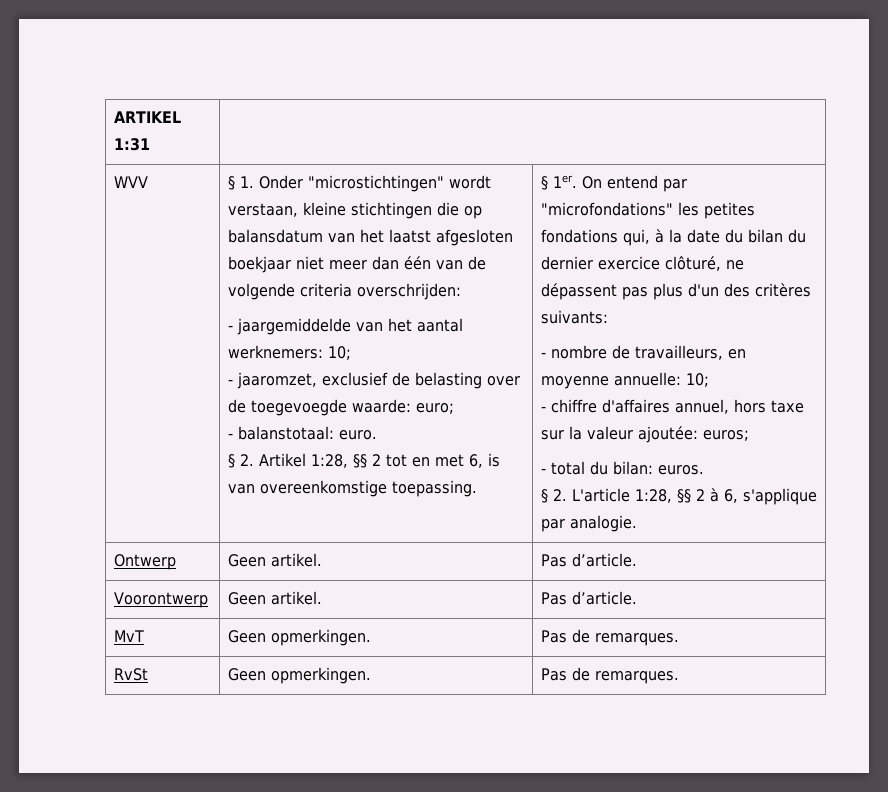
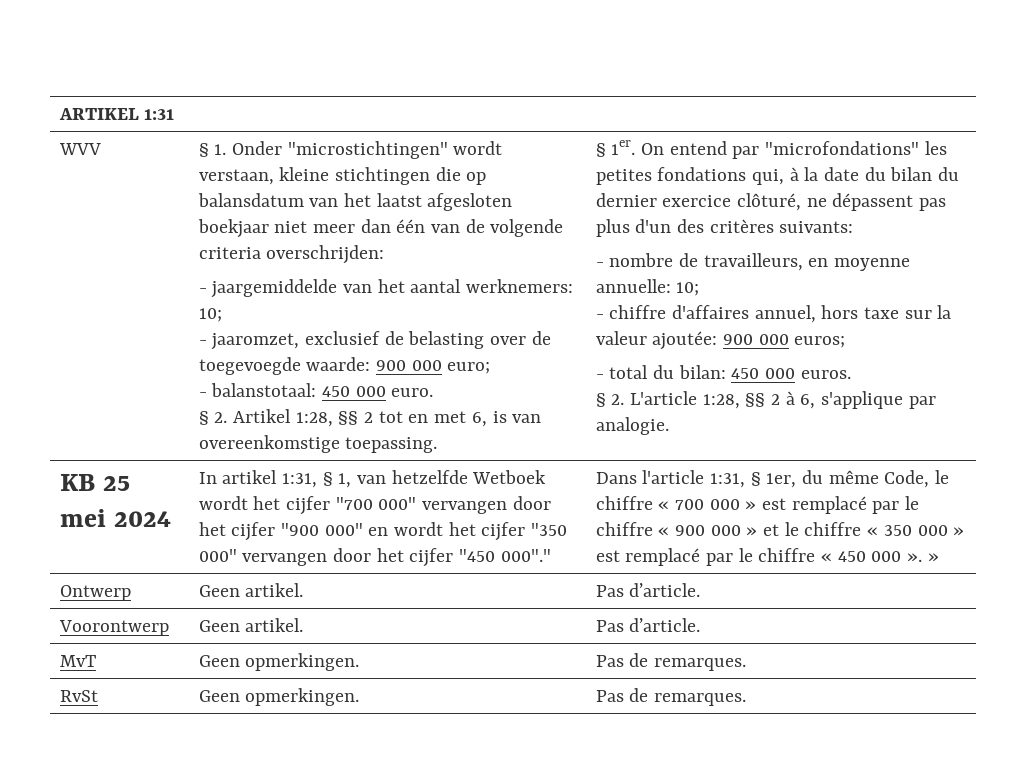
(411, 406) none -> [376,360,442,371] 900 000
(334, 433) none -> [322,386,386,397] 450 000
(698, 434) none -> [723,334,789,345] 900 000
(653, 468) none -> [731,368,796,379] 450 000
(637, 523) none -> [59,474,130,491] [59,509,171,527] [198,470,547,488] [198,496,551,515] [198,522,568,541] [198,548,551,567] [595,470,950,488] [595,496,920,514] [595,522,965,536] [595,548,939,566] // KB 25 mei 2024 | In artikel 1:31, § 1, van hetzelfde Wetboek wordt het cijfer "700 000" vervangen door het cijfer "900 000" en wordt het cijfer "350 000" vervangen door het cijfer "450 000"." | Dans l'article 1:31, § 1er, du même Code, le chiffre « 700 000 » est remplacé par le chiffre « 900 000 » et le chiffre « 350 000 » est remplacé par le chiffre « 450 000 ». »

